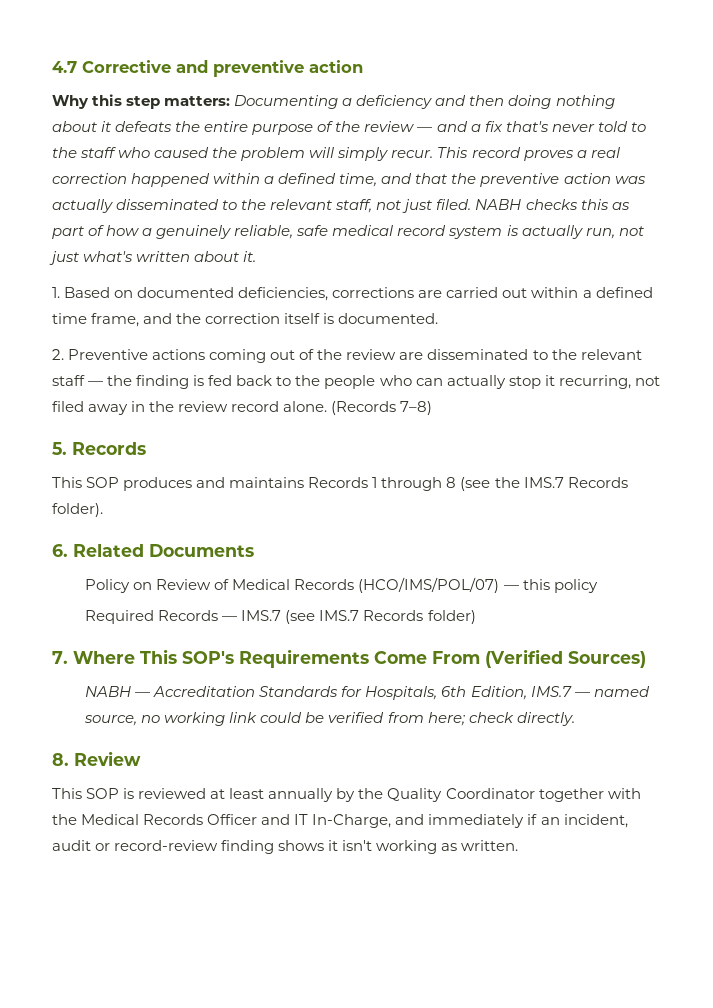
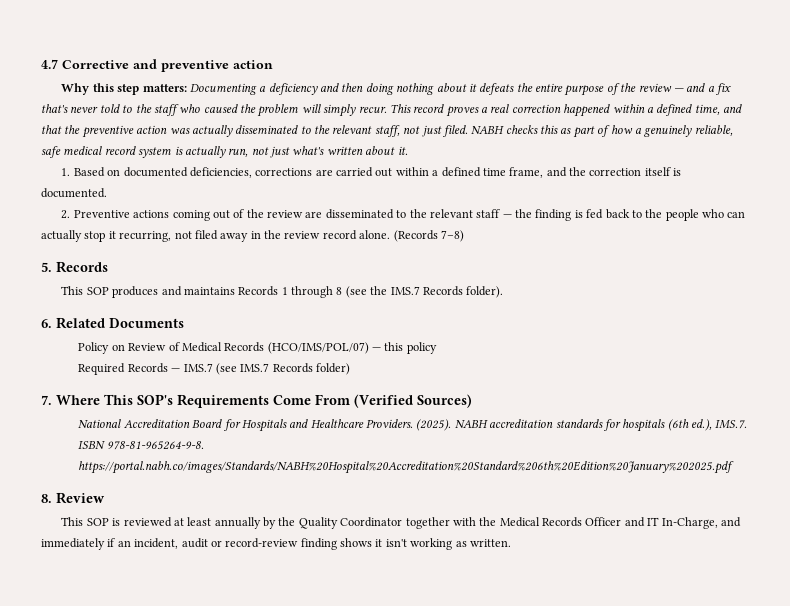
[85,686,650,700] [84,712,575,726] NABH — Accreditation Standards for Hospitals, 6th Edition, IMS.7 — named source, no working link could be verified from here; check directly. -> [78,419,748,432] [78,441,204,450] [78,461,735,474] National Accreditation Board for Hospitals and Healthcare Providers. (2025). NABH accreditation standards for hospitals (6th ed.), IMS.7. ISBN 978-81-965264-9-8. https://portal.nabh.co/images/Standards/NABH%20Hospital%20Accreditation%20Standard%206th%20Edition%20January%202025.pdf

